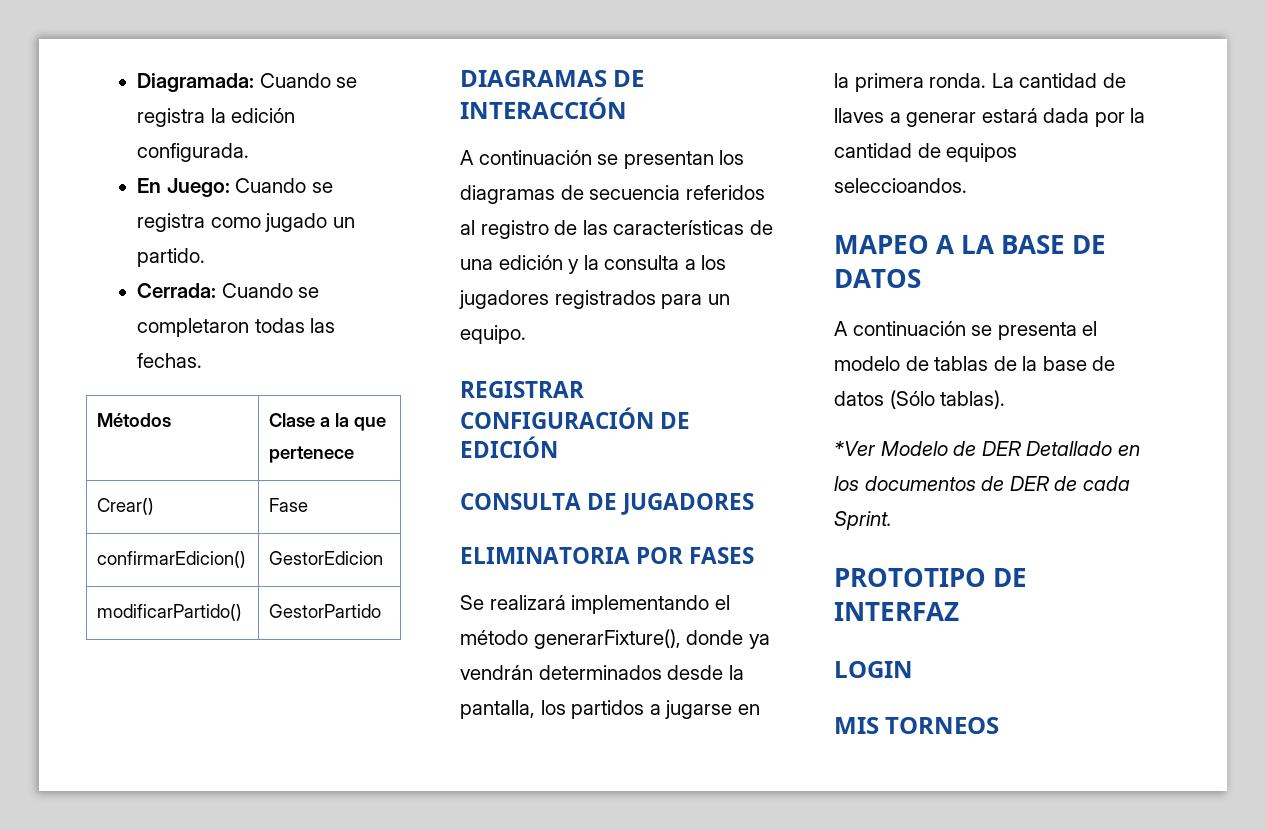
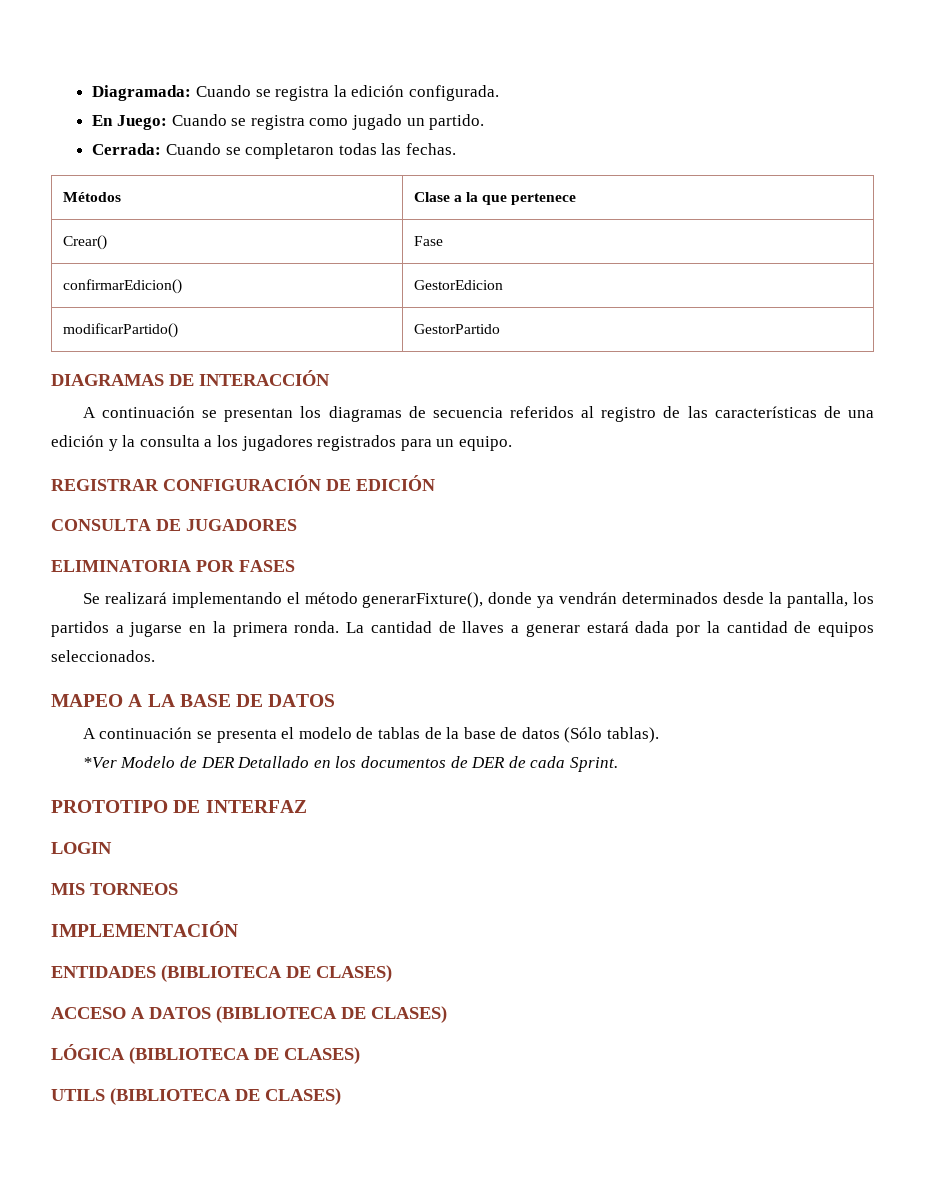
[834,178,967,193] seleccioandos. -> [51,650,155,662] seleccionados.
(1000, 725) none -> [51,921,238,937] [51,965,392,982] [51,1006,447,1023] [51,1044,360,1064] [51,1088,341,1105] // IMPLEMENTACIÓN // ENTIDADES (BIBLIOTECA DE CLASES) // ACCESO A DATOS (BIBLIOTECA DE CLASES) // LÓGICA (BIBLIOTECA DE CLASES) // UTILS (BIBLIOTECA DE CLASES)

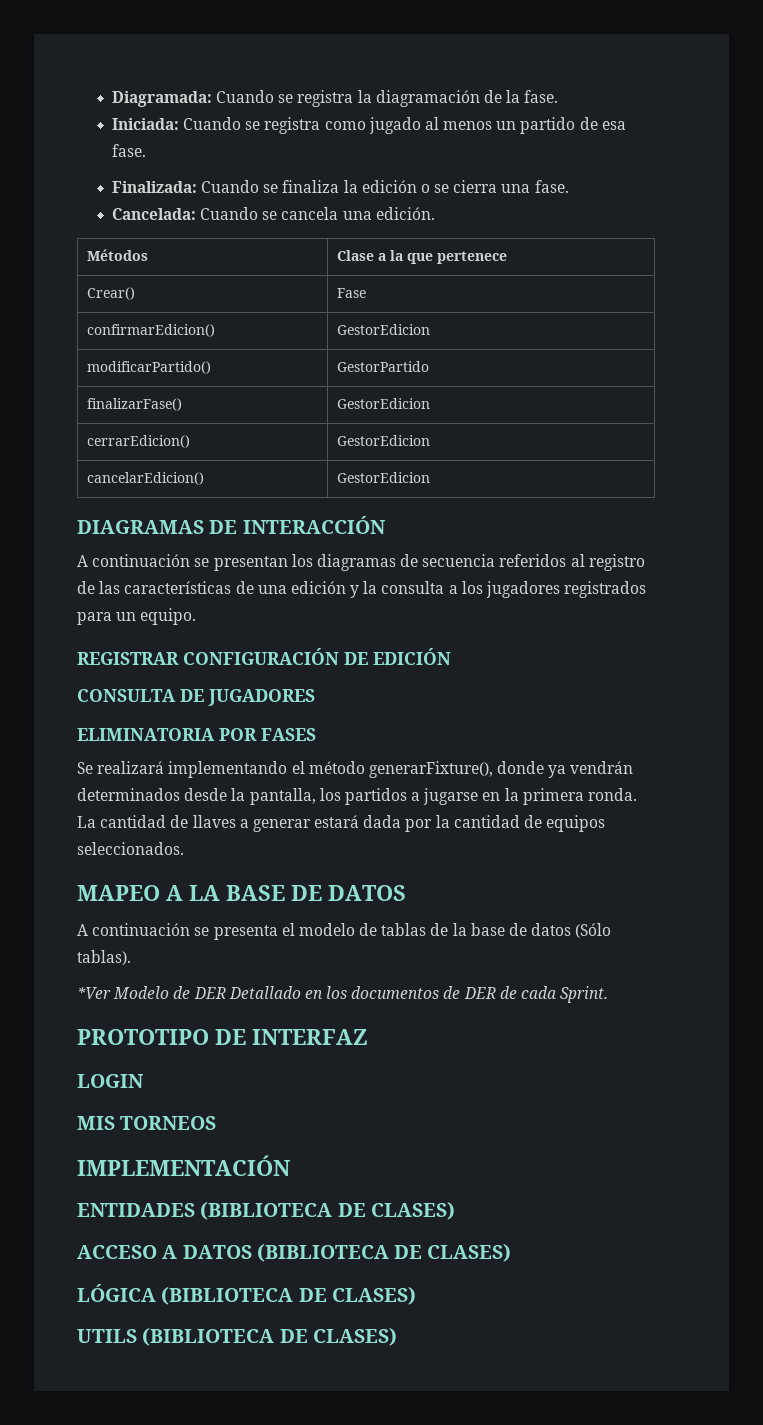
[351,85,499,101] [92,115,167,130] edición configurada. // En Juego: -> [375,90,559,107] [111,118,179,130] diagramación de la fase. // Iniciada:
[406,114,485,130] [92,143,456,159] un partido. // Cerrada: Cuando se completaron todas las fechas. -> [424,117,626,134] [111,144,146,157] [111,180,569,193] [111,207,435,220] al menos un partido de esa fase. // Finalizada: Cuando se finaliza la edición o se cierra una fase. // Cancelada: Cuando se cancela una edición.
(500, 329) none -> [86,398,182,411] [336,398,430,409] [86,435,190,448] [336,435,430,446] [86,472,204,485] [336,472,430,483] // finalizarFase() | GestorEdicion // cerrarEdicion() | GestorEdicion // cancelarEdicion() | GestorEdicion

